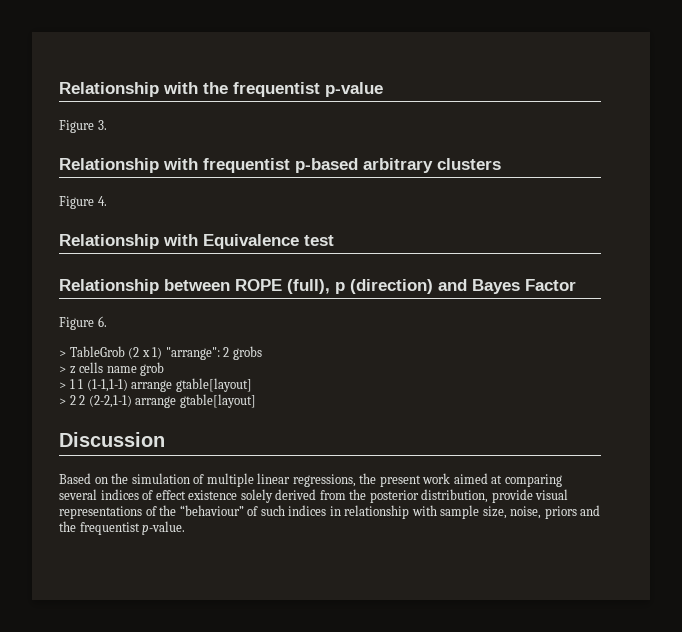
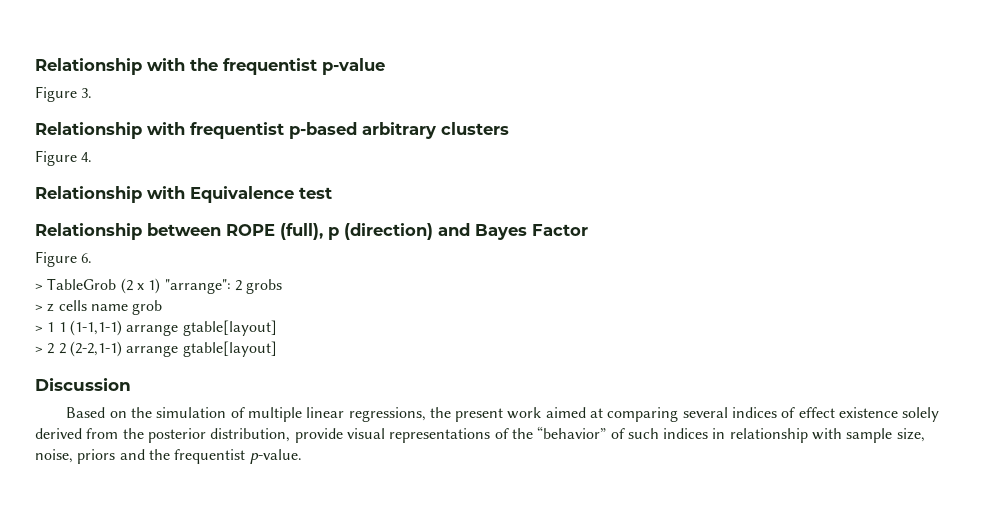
[179,505,244,516] “behaviour” -> [537,426,607,439] “behavior”

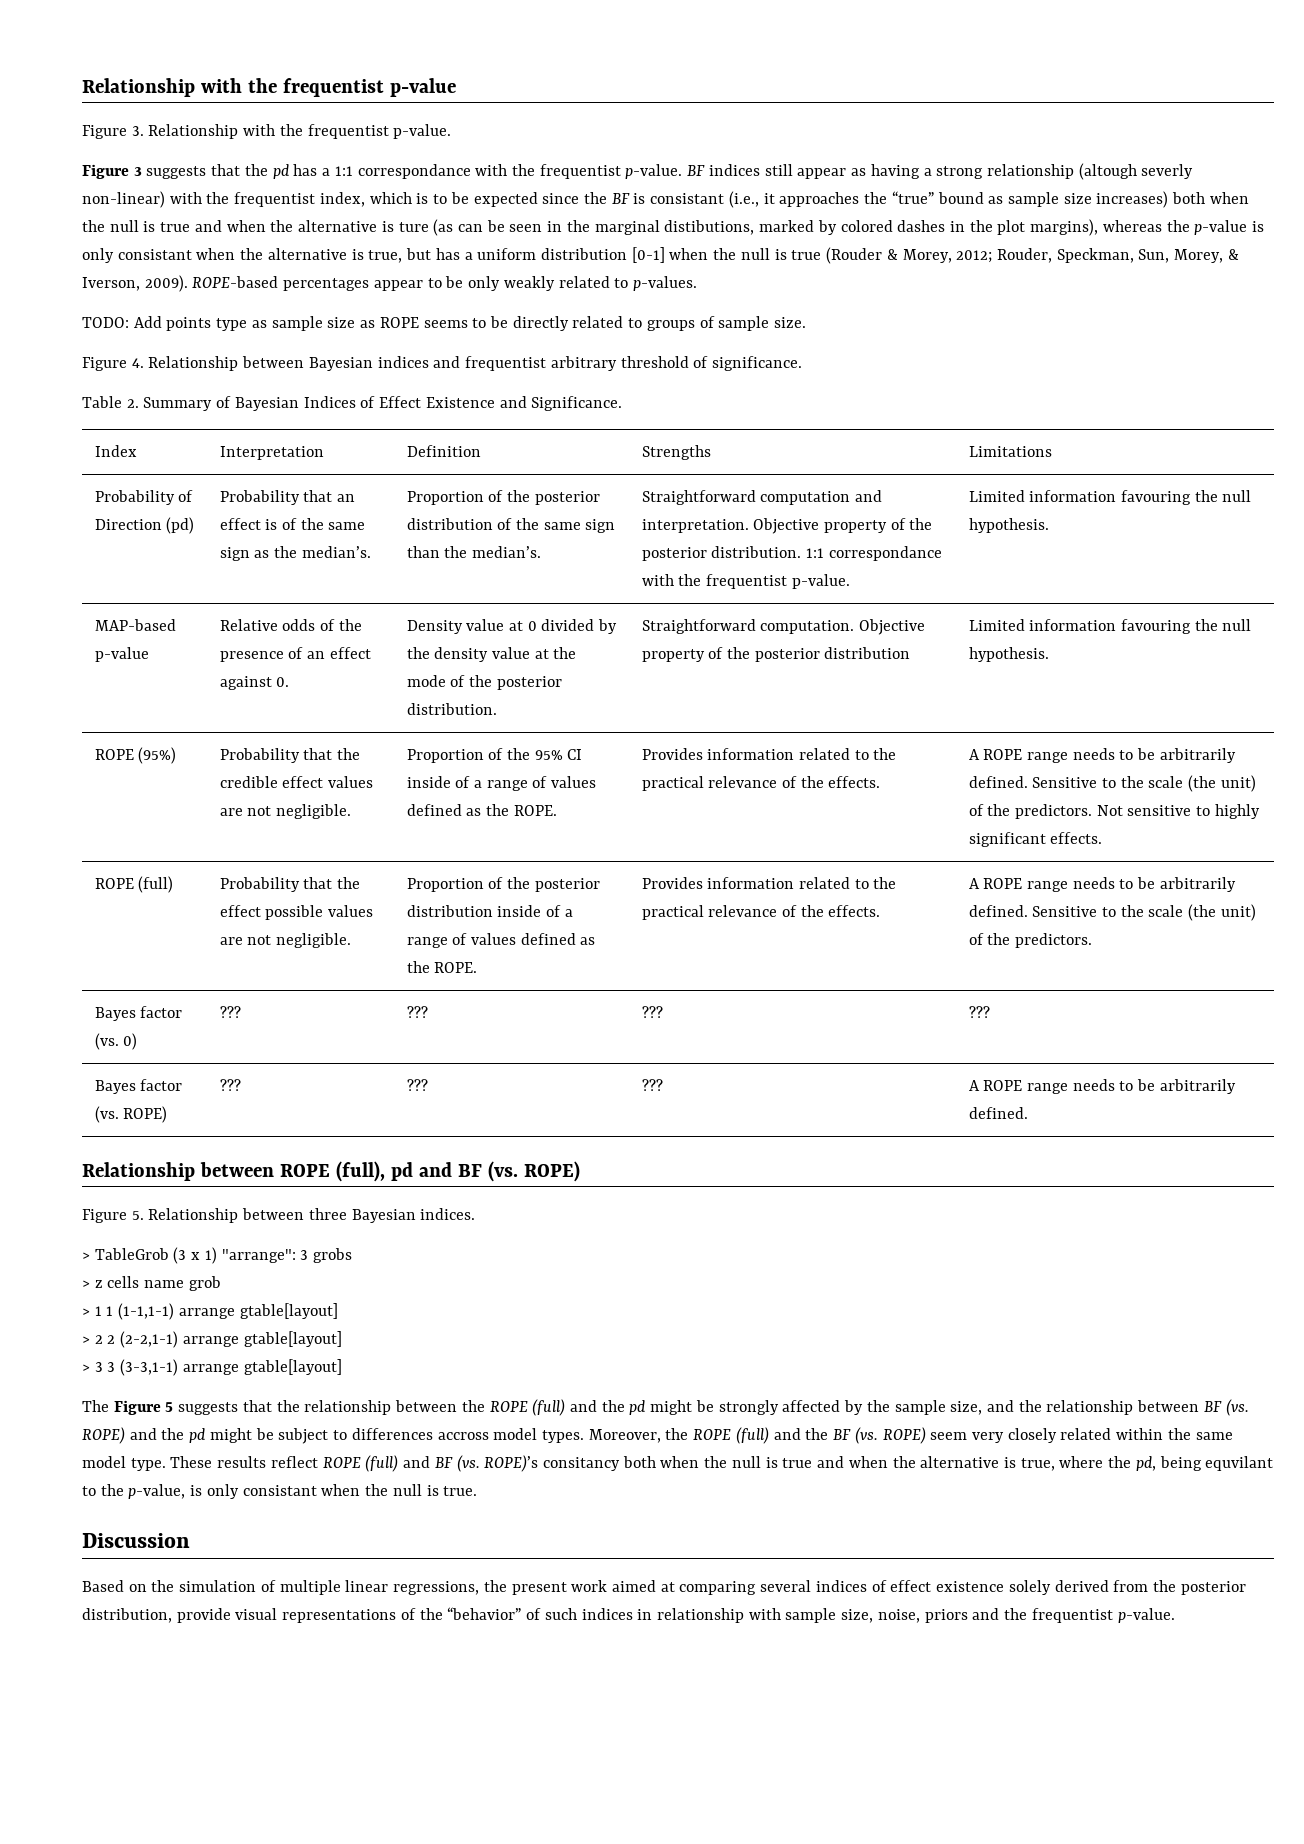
[35,122,509,139] [35,150,93,166] [35,186,332,203] [35,223,588,240] [35,251,93,267] // Relationship with frequentist p-based arbitrary clusters // Figure 4. // Relationship with Equivalence test // Relationship between ROPE (full), p (direction) and Bayes Factor // Figure 6. -> [148,124,452,139] [82,163,1194,180] [82,191,1249,208] [82,219,1265,236] [82,247,1239,264] [82,275,697,292] [82,316,807,331] [82,356,802,371] [82,396,623,411] [94,445,137,457] [219,446,324,460] [406,445,481,457] [641,445,711,460] [968,446,1052,457] [94,490,194,505] [94,517,195,534] [219,490,355,505] [219,518,366,530] [219,546,371,561] [406,490,600,505] [406,518,616,533] [406,546,541,558] [641,490,882,505] [641,518,933,534] [641,546,942,561] [641,574,850,589] [968,490,1252,505] [968,518,1049,533] [94,619,176,631] [94,647,149,662] [219,619,362,631] [219,647,371,662] [219,676,290,690] [406,619,618,634] [406,647,577,662] [406,675,562,690] [406,703,497,715] [641,619,925,635] [641,647,911,662] [968,619,1252,634] [968,647,1049,662] [94,747,177,764] [219,748,360,763] [219,776,373,788] [219,804,351,819] [406,748,583,763] [406,776,597,791] [406,804,557,816] [641,748,897,760] [641,776,881,791] [968,748,1236,763] [968,775,1256,792] [968,804,1260,819] [968,832,1103,847] [94,876,174,893] [219,877,360,892] [219,905,373,920] [219,933,351,948] [406,877,600,892] [406,905,573,917] [406,933,596,948] [406,961,478,973] [641,877,897,889] [641,905,881,920] [968,877,1236,892] [968,904,1256,921] [968,933,1092,948] [94,1006,183,1021] [94,1033,138,1050] [219,1006,241,1018] [406,1006,428,1018] [641,1006,663,1018] [968,1006,990,1018] [94,1079,183,1094] [94,1106,168,1123] [219,1079,241,1091] [406,1079,428,1091] [641,1079,663,1091] [968,1079,1236,1094] [968,1107,1028,1119] [82,1161,580,1182] [82,1208,476,1223] Relationship with the frequentist p-value. // Figure 3 suggests that the pd has a 1:1 correspondance with the frequentist p-value. BF indices still appear as having a strong relationship (altough severly non-linear) with the frequentist index, which is to be expected since the BF is consistant (i.e., it approaches the “true” bound as sample size increases) both when the null is true and when the alternative is ture (as can be seen in the marginal distibutions, marked by colored dashes in the plot margins), whereas the p-value is only consistant when the alternative is true, but has a uniform distribution [0-1] when the null is true (Rouder & Morey, 2012; Rouder, Speckman, Sun, Morey, & Iverson, 2009). ROPE-based percentages appear to be only weakly related to p-values. // TODO: Add points type as sample size as ROPE seems to be directly related to groups of sample size. // Figure 4. Relationship between Bayesian indices and frequentist arbitrary threshold of significance. // Table 2. Summary of Bayesian Indices of Effect Existence and Significance. // Index | Interpretation | Definition | Strengths | Limitations // Probability of Direction (pd) | Probability that an effect is of the same sign as the median’s. | Proportion of the posterior distribution of the same sign than the median’s. | Straightforward computation and interpretation. Objective property of the posterior distribution. 1:1 correspondance with the frequentist p-value. | Limited information favouring the null hypothesis. // MAP-based p-value | Relative odds of the presence of an effect against 0. | Density value at 0 divided by the density value at the mode of the posterior distribution. | Straightforward computation. Objective property of the posterior distribution | Limited information favouring the null hypothesis. // ROPE (95%) | Probability that the credible effect values are not negligible. | Proportion of the 95% CI inside of a range of values defined as the ROPE. | Provides information related to the practical relevance of the effects. | A ROPE range needs to be arbitrarily defined. Sensitive to the scale (the unit) of the predictors. Not sensitive to highly significant effects. // ROPE (full) | Probability that the effect possible values are not negligible. | Proportion of the posterior distribution inside of a range of values defined as the ROPE. | Provides information related to the practical relevance of the effects. | A ROPE range needs to be arbitrarily defined. Sensitive to the scale (the unit) of the predictors. // Bayes factor (vs. 0) | ??? | ??? | ??? | ??? // Bayes factor (vs. ROPE) | ??? | ??? | ??? | A ROPE range needs to be arbitrarily defined. // Relationship between ROPE (full), pd and BF (vs. ROPE) // Figure 5. Relationship between three Bayesian indices.
[120,278,133,294] (2 -> [173,1247,187,1264] (3
[234,280,242,291] 2 -> [300,1250,309,1260] 3
(277, 349) none -> [82,1359,342,1376] [82,1399,1249,1416] [82,1427,1233,1444] [82,1455,1274,1472] [82,1484,478,1499] // > 3 3 (3-3,1-1) arrange gtable[layout] // The Figure 5 suggests that the relationship between the ROPE (full) and the pd might be strongly affected by the sample size, and the relationship between BF (vs. ROPE) and the pd might be subject to differences accross model types. Moreover, the ROPE (full) and the BF (vs. ROPE) seem very closely related within the same model type. These results reflect ROPE (full) and BF (vs. ROPE)’s consitancy both when the null is true and when the alternative is true, where the pd, being equvilant to the p-value, is only consistant when the null is true.

